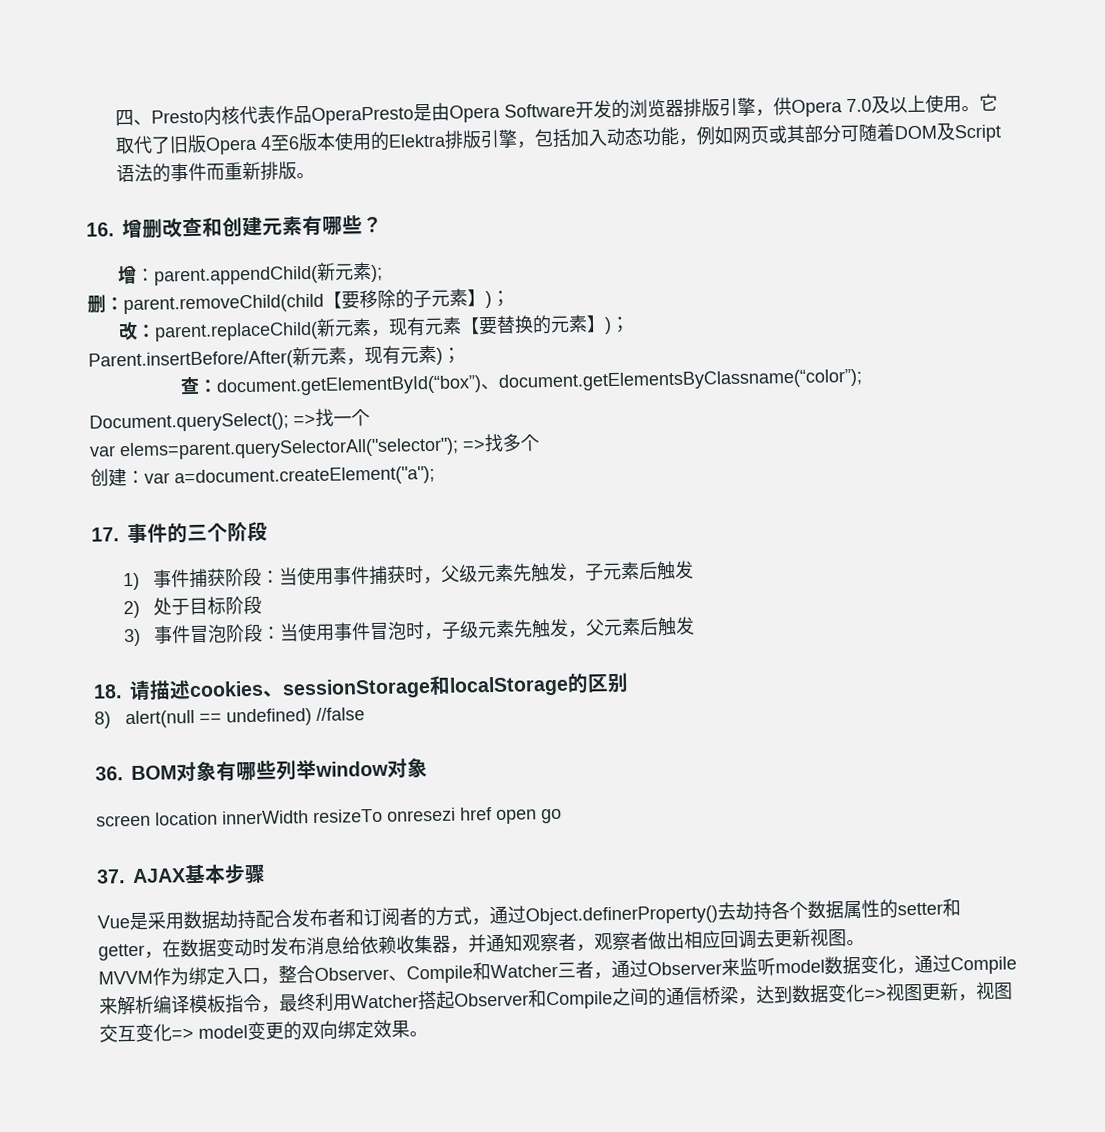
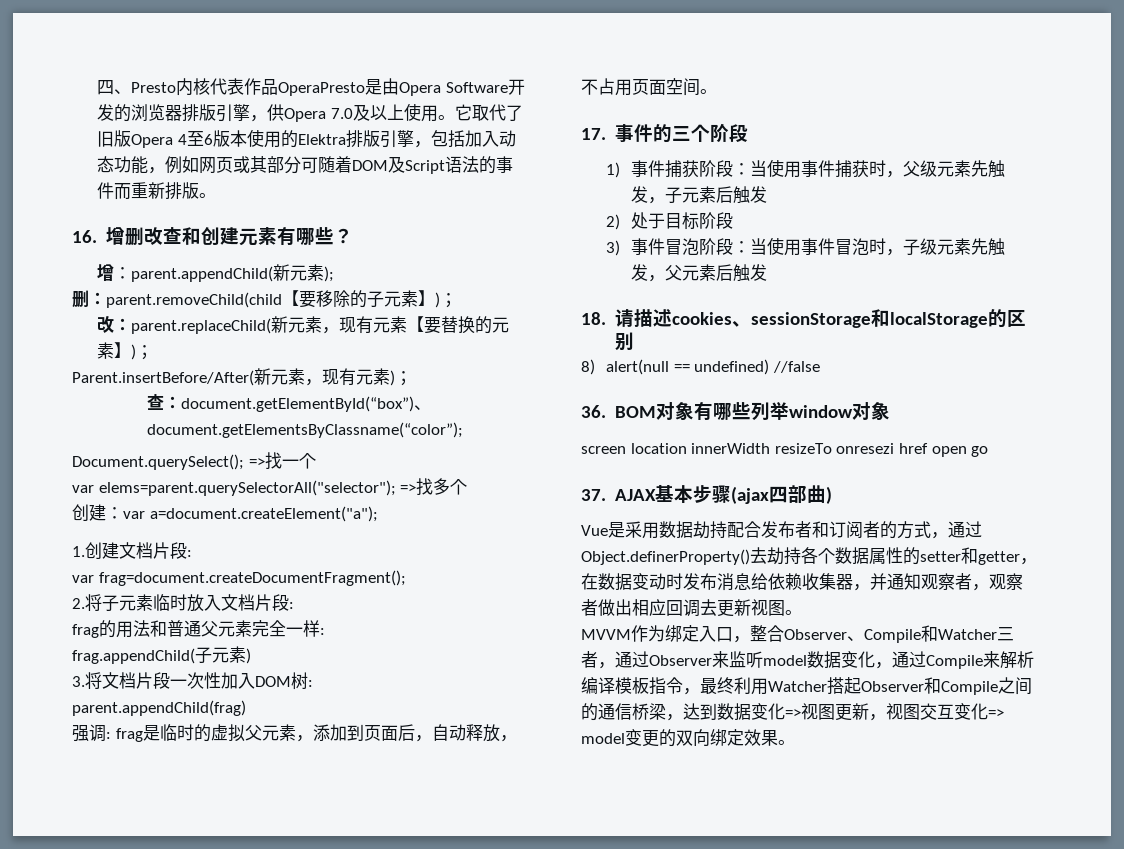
(435, 476) none -> [72,542,192,560] [72,570,406,586] [72,594,294,612] [72,620,325,638] [72,646,251,664] [72,672,313,690] [72,700,246,716] [72,724,517,742] [581,78,717,96] // 1.创建文档片段: // var frag=document.createDocumentFragment(); // 2.将子元素临时放入文档片段: // frag的用法和普通父元素完全一样: // frag.appendChild(子元素) // 3.将文档片段一次性加入DOM树: // parent.appendChild(frag) // 强调: frag是临时的虚拟父元素，添加到页面后，自动释放，不占用页面空间。
(266, 873) none -> [730,485,832,504] (ajax四部曲)

